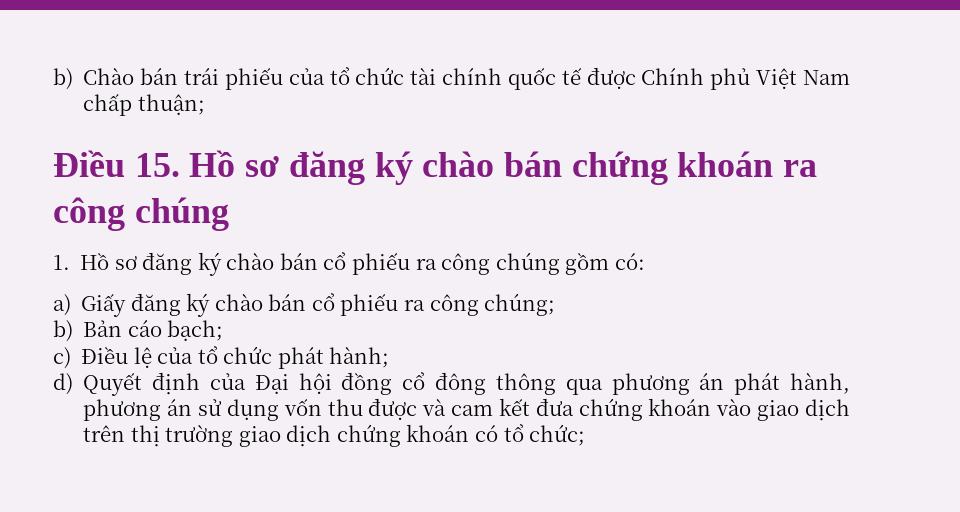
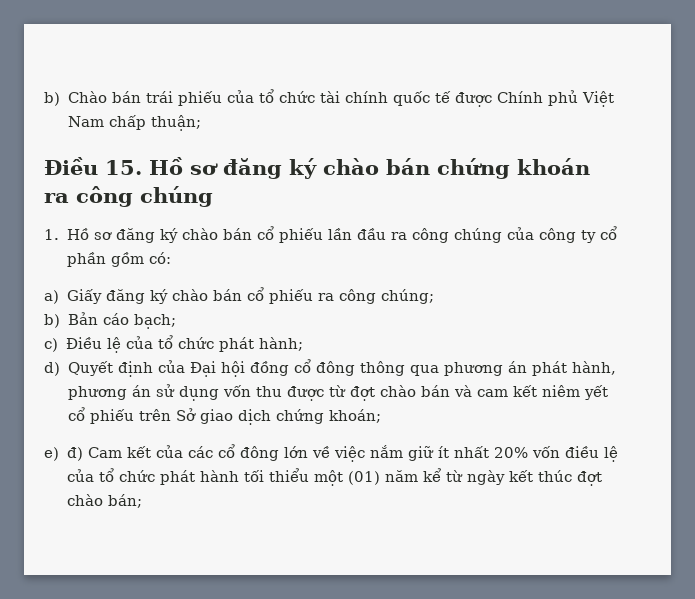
[415,252,560,275] ra công chúng -> [327,226,617,243] [66,252,106,267] lần đầu ra công chúng của công ty cổ phần
[422,398,851,421] [83,424,586,447] và cam kết đưa chứng khoán vào giao dịch trên thị trường giao dịch chứng khoán có tổ chức; -> [328,385,608,401] [67,407,381,425] [44,444,618,462] [66,468,602,486] [66,494,142,508] từ đợt chào bán và cam kết niêm yết cổ phiếu trên Sở giao dịch chứng khoán; // e) đ) Cam kết của các cổ đông lớn về việc nắm giữ ít nhất 20% vốn điều lệ của tổ chức phát hành tối thiểu một (01) năm kể từ ngày kết thúc đợt chào bán;

